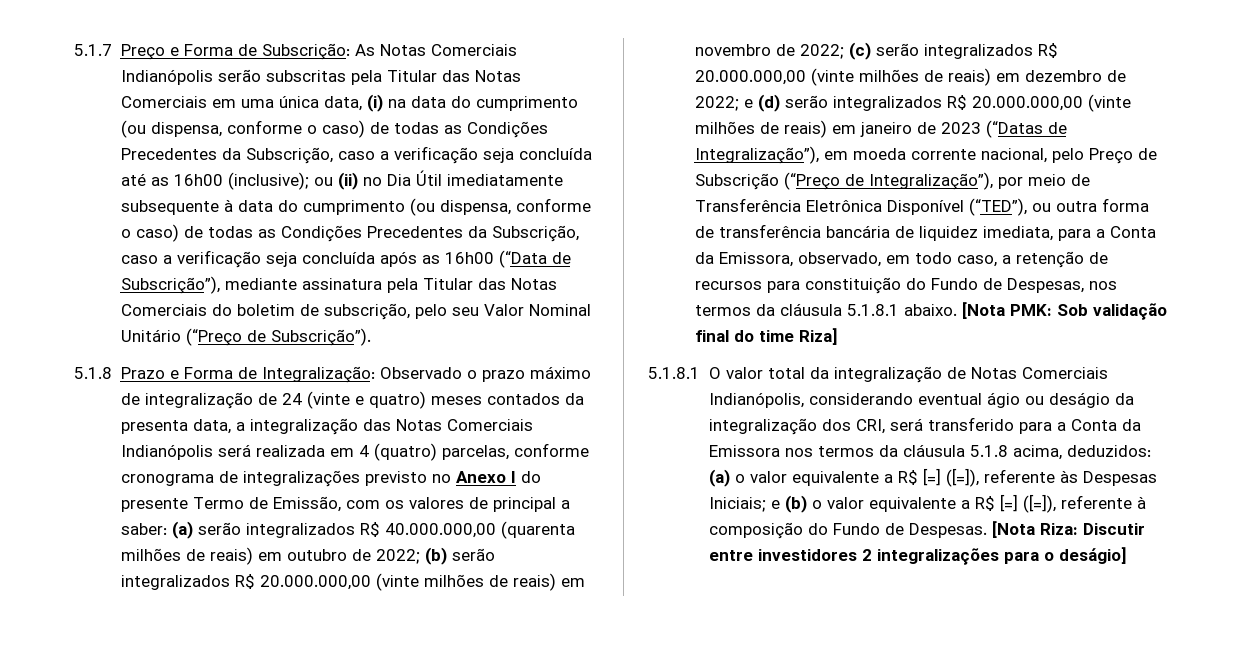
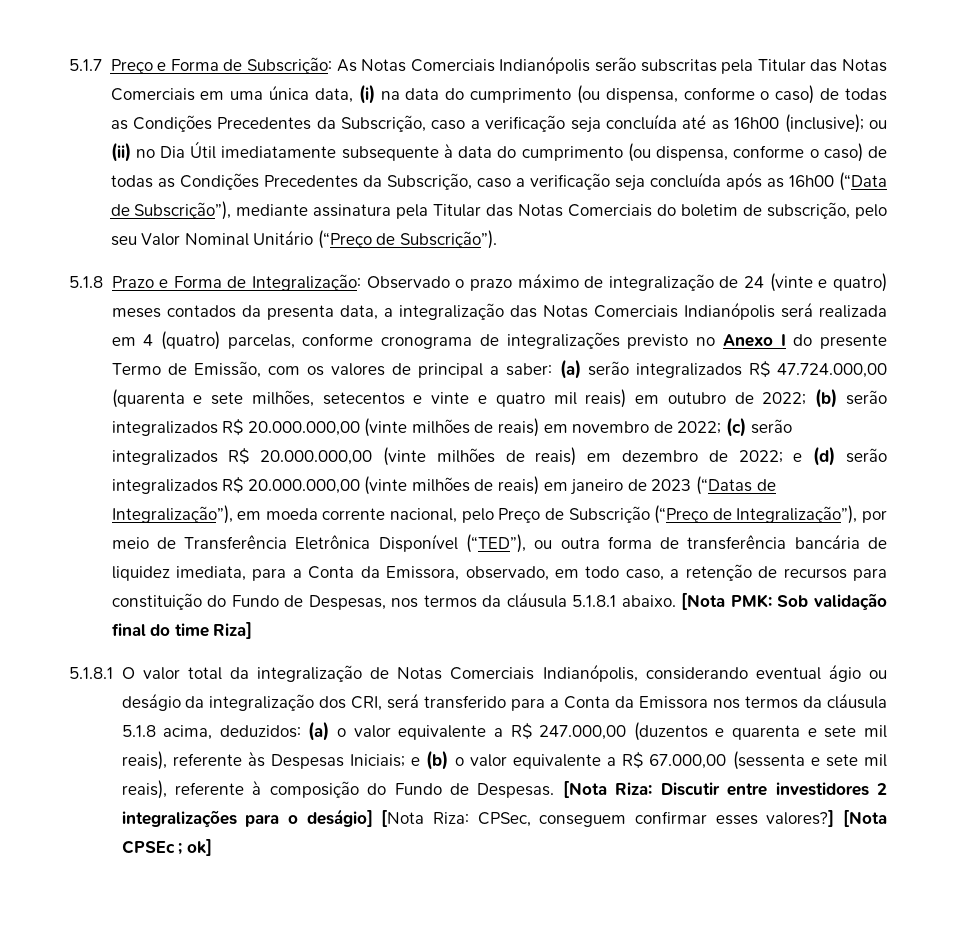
[384,521,575,539] [120,548,205,561] 40.000.000,00 (quarenta milhões de -> [777,363,887,378] [111,389,577,408] 47.724.000,00 (quarenta e sete milhões, setecentos e vinte e quatro mil
[922,468,979,487] [=] ([=]), -> [539,722,887,741] [121,751,167,770] 247.000,00 (duzentos e quarenta e sete mil reais),
[999,494,1056,513] [=] ([=]), -> [649,751,887,770] [121,780,167,799] 67.000,00 (sessenta e sete mil reais),
(1127, 555) none -> [381,810,887,827] [121,839,212,856] [Nota Riza: CPSec, conseguem confirmar esses valores?] [Nota CPSEc ; ok]

